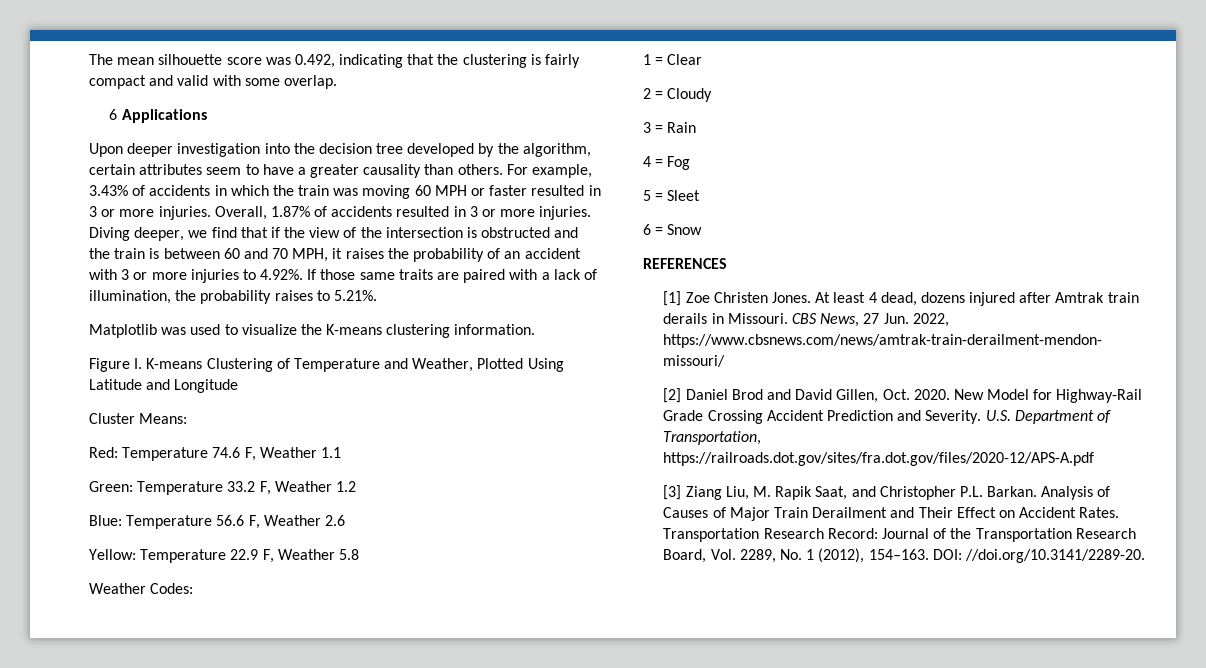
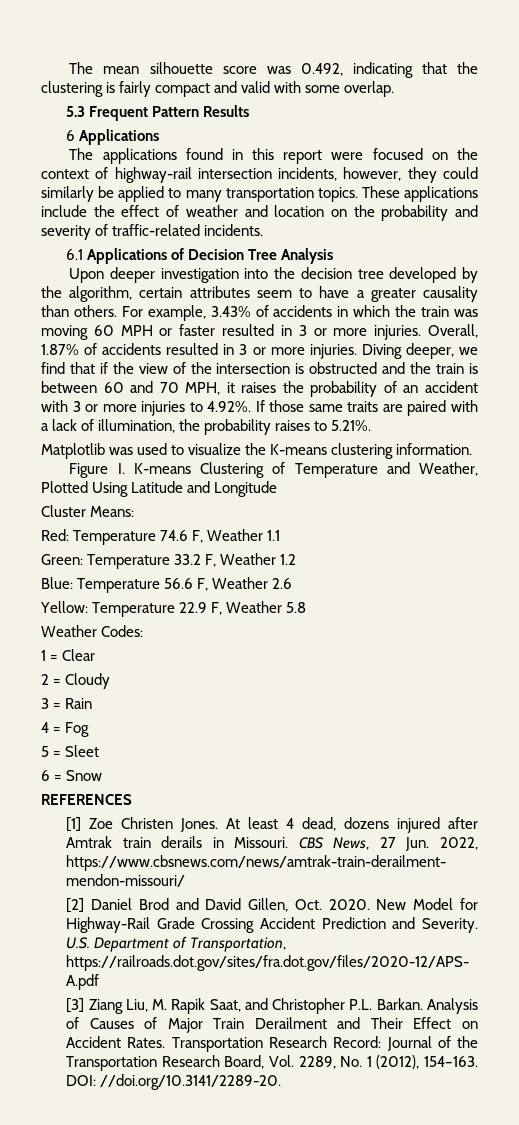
[109,109,207,123] 6 Applications -> [66,105,250,121] [66,129,160,145] [69,148,479,164] [41,167,478,183] [41,186,478,202] [41,205,478,221] [41,224,264,240] [66,248,334,264] 5.3 Frequent Pattern Results // 6 Applications // The applications found in this report were focused on the context of highway-rail intersection incidents, however, they could similarly be applied to many transportation topics. These applications include the effect of weather and location on the probability and severity of traffic-related incidents. // 6.1 Applications of Decision Tree Analysis

